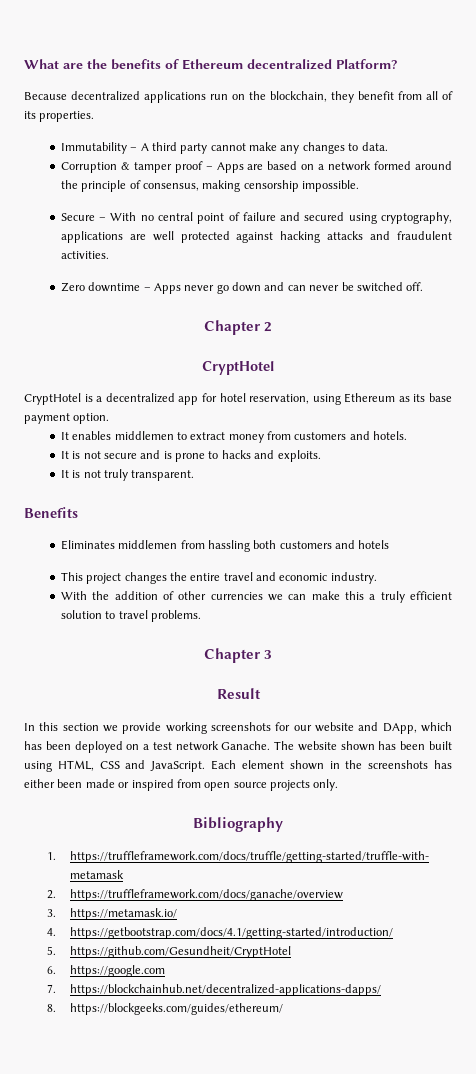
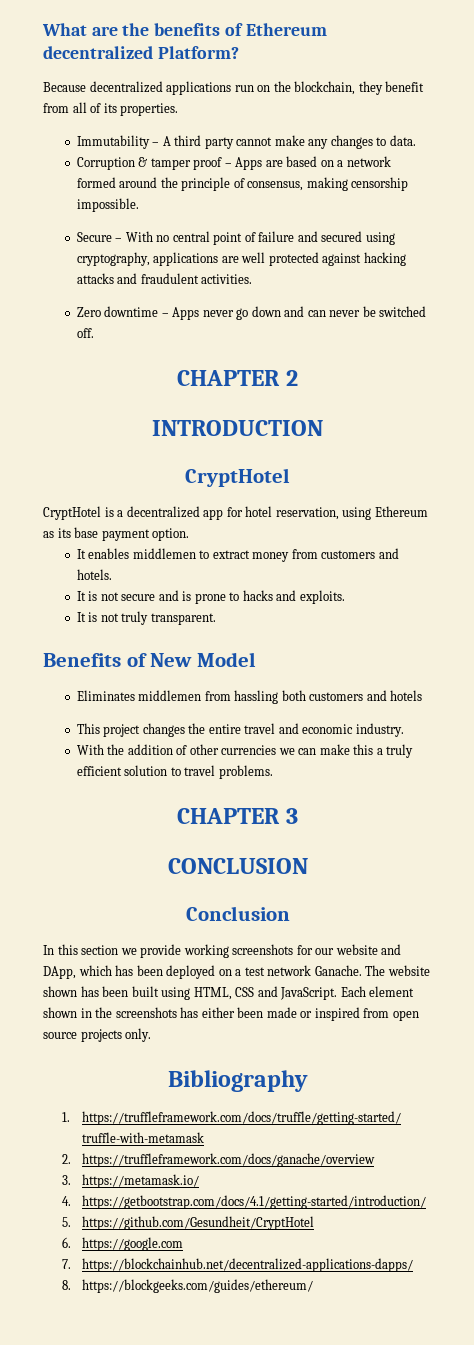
[203,320,260,335] Chapter -> [177,370,281,386] CHAPTER
(273, 327) none -> [152,420,323,436] // INTRODUCTION
(78, 512) none -> [126,652,256,667] of New Model
[203,648,260,663] Chapter -> [177,808,281,824] CHAPTER
[216,688,261,699] Result -> [167,858,308,874] [185,906,290,921] CONCLUSION // Conclusion

